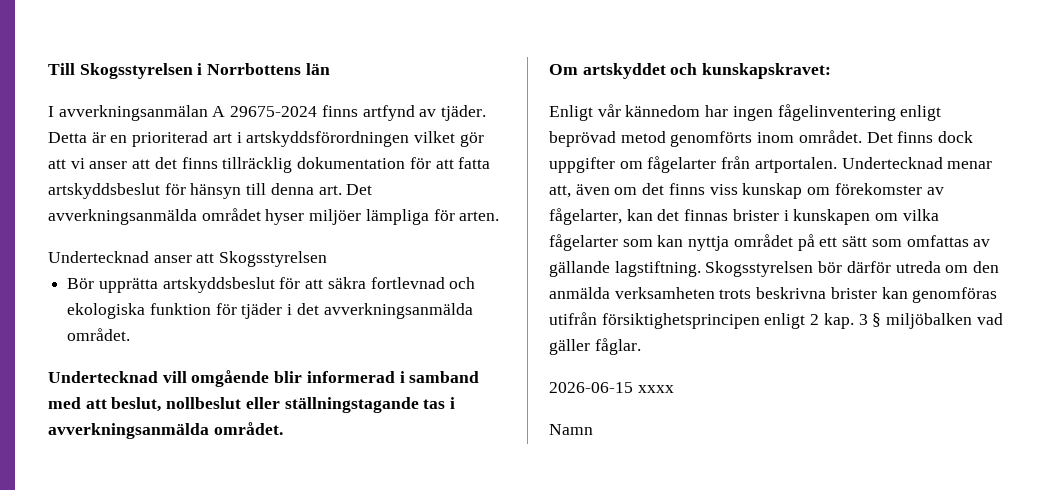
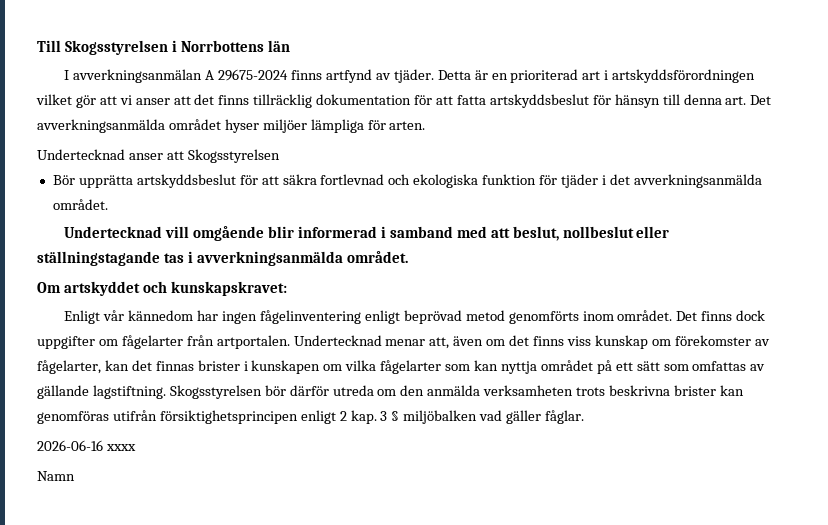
[549,382,633,393] 2026-06-15 -> [37,440,103,451] 2026-06-16

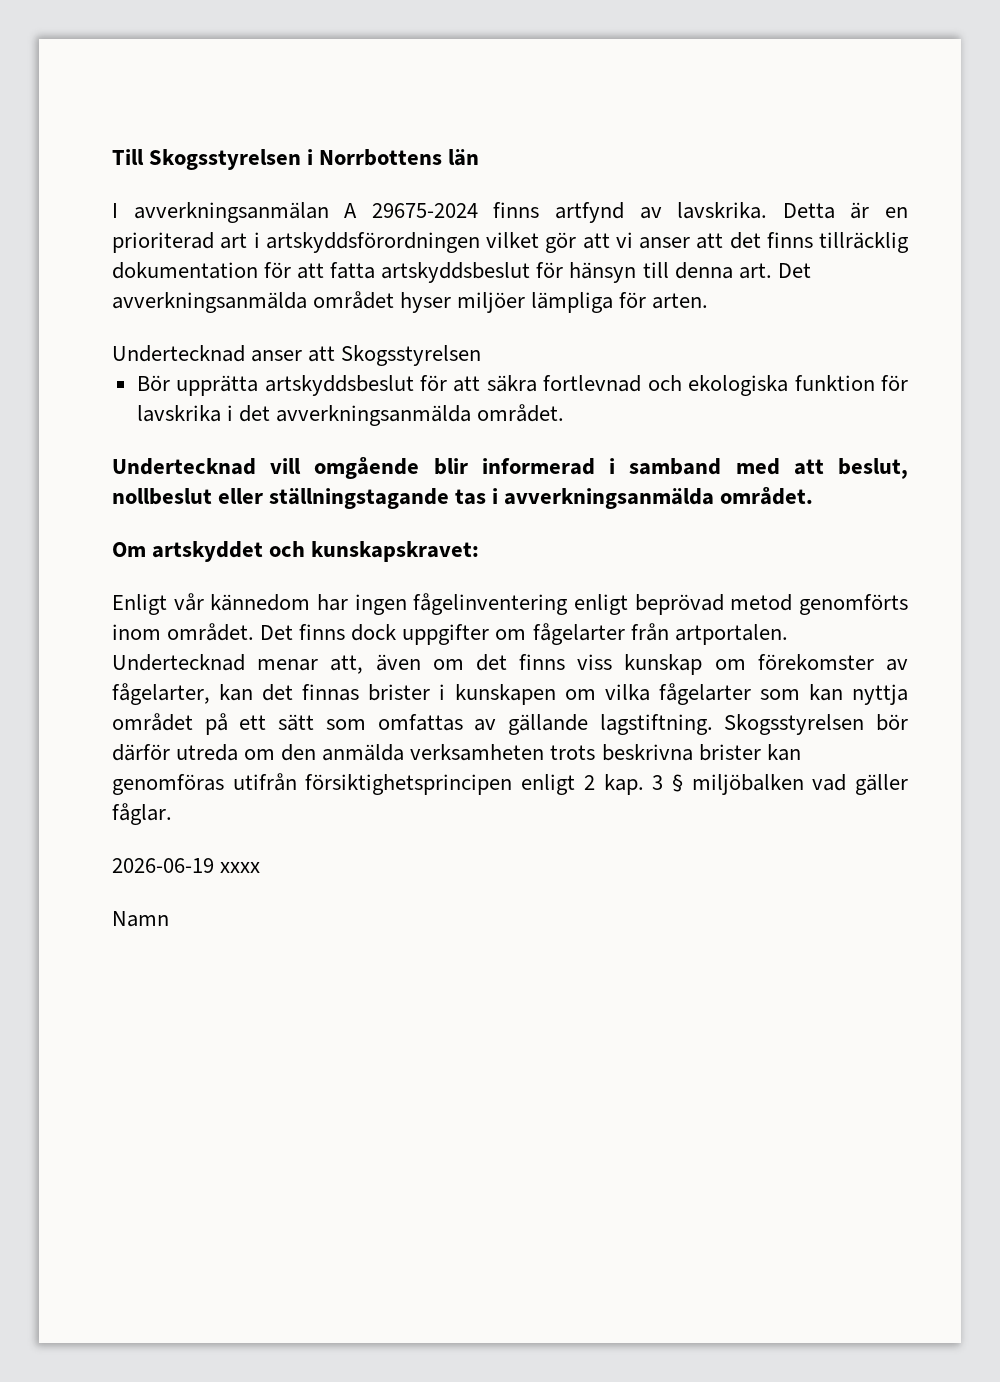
[393,69,434,83] tjäder. -> [677,202,768,219] lavskrika.
[561,174,599,188] tjäder -> [136,405,221,422] lavskrika
[37,440,103,451] 2026-06-16 -> [112,858,214,873] 2026-06-19

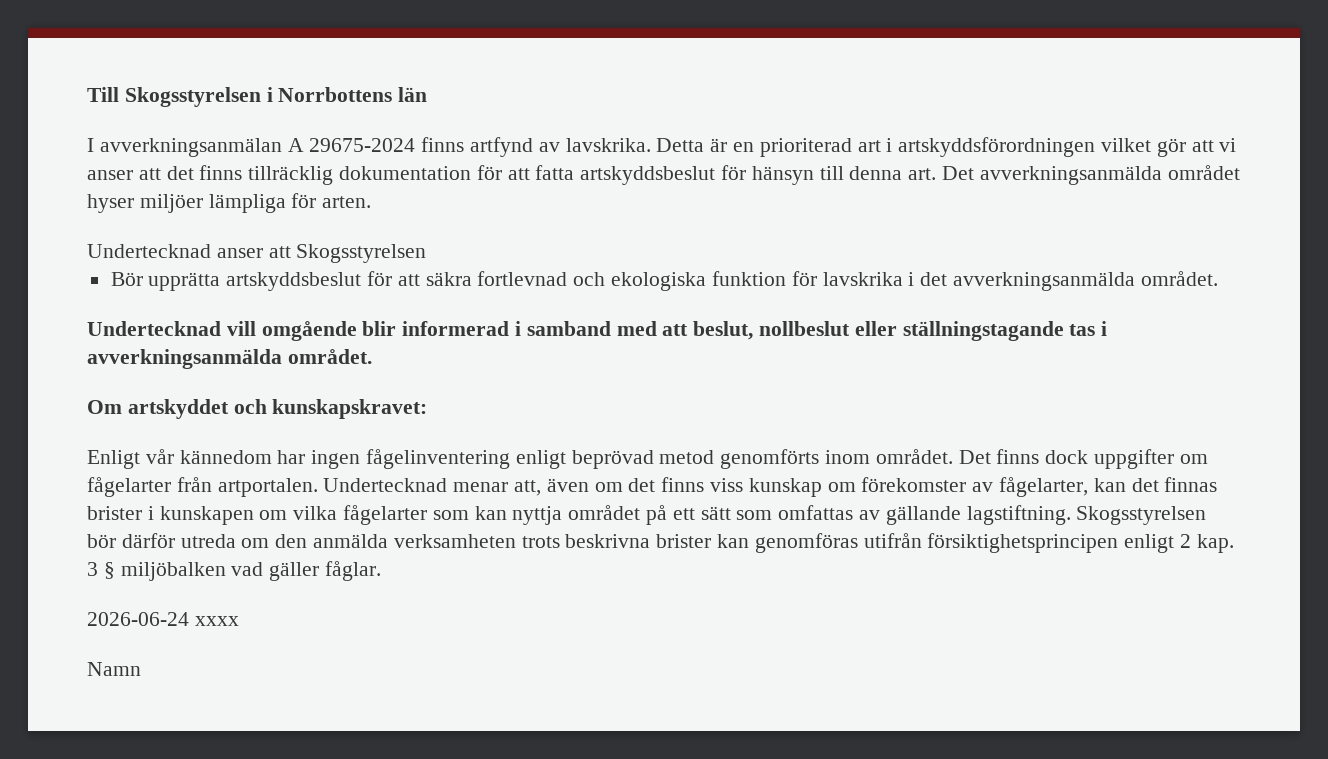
[112,858,214,873] 2026-06-19 -> [87,612,189,626] 2026-06-24

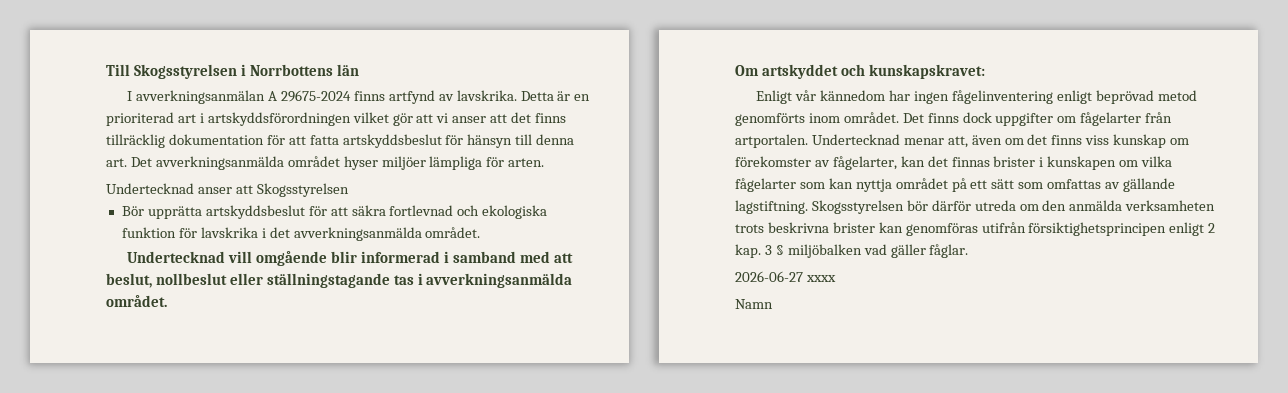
[87,612,189,626] 2026-06-24 -> [735,271,803,282] 2026-06-27

